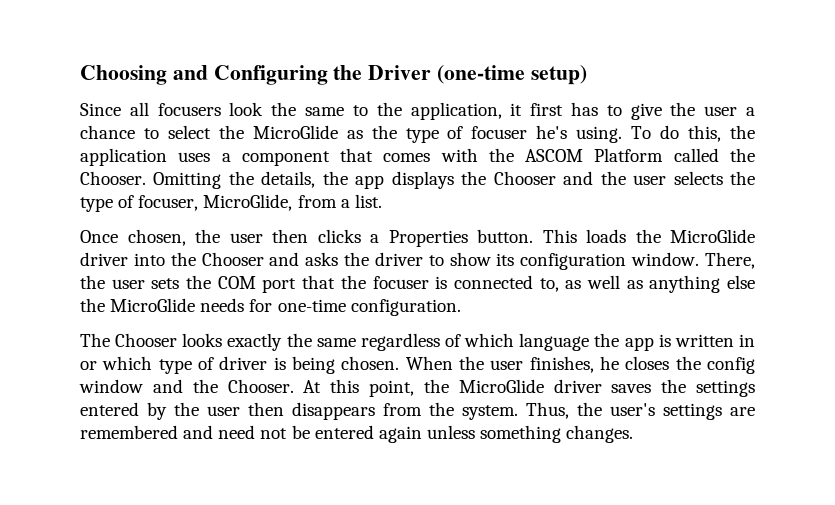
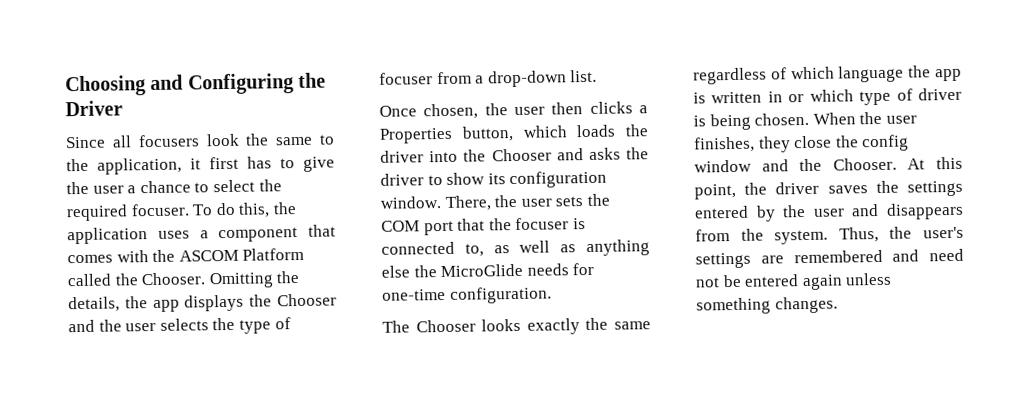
[437,65,587,85] (one-time setup) -> (123, 108) none
[252,125,623,143] MicroGlide as the type of focuser he's using. -> [66,203,190,222] required focuser.
[138,194,293,211] focuser, MicroGlide, -> [379,72,433,85] focuser
(350, 203) none -> [487,70,567,88] drop-down
[477,229,577,243] button. This -> [461,125,568,142] button, which
[670,229,755,243] MicroGlide -> (649, 130) none
[600,356,670,370] he closes -> [758,135,833,153] they close
[458,379,544,393] MicroGlide -> (768, 188) none
[248,402,284,416] then -> [851,203,880,217] and

